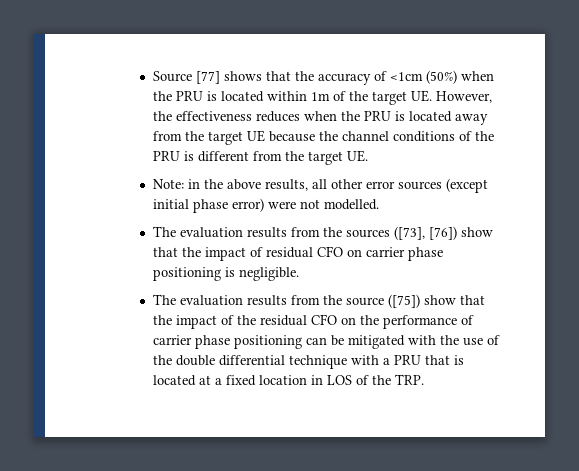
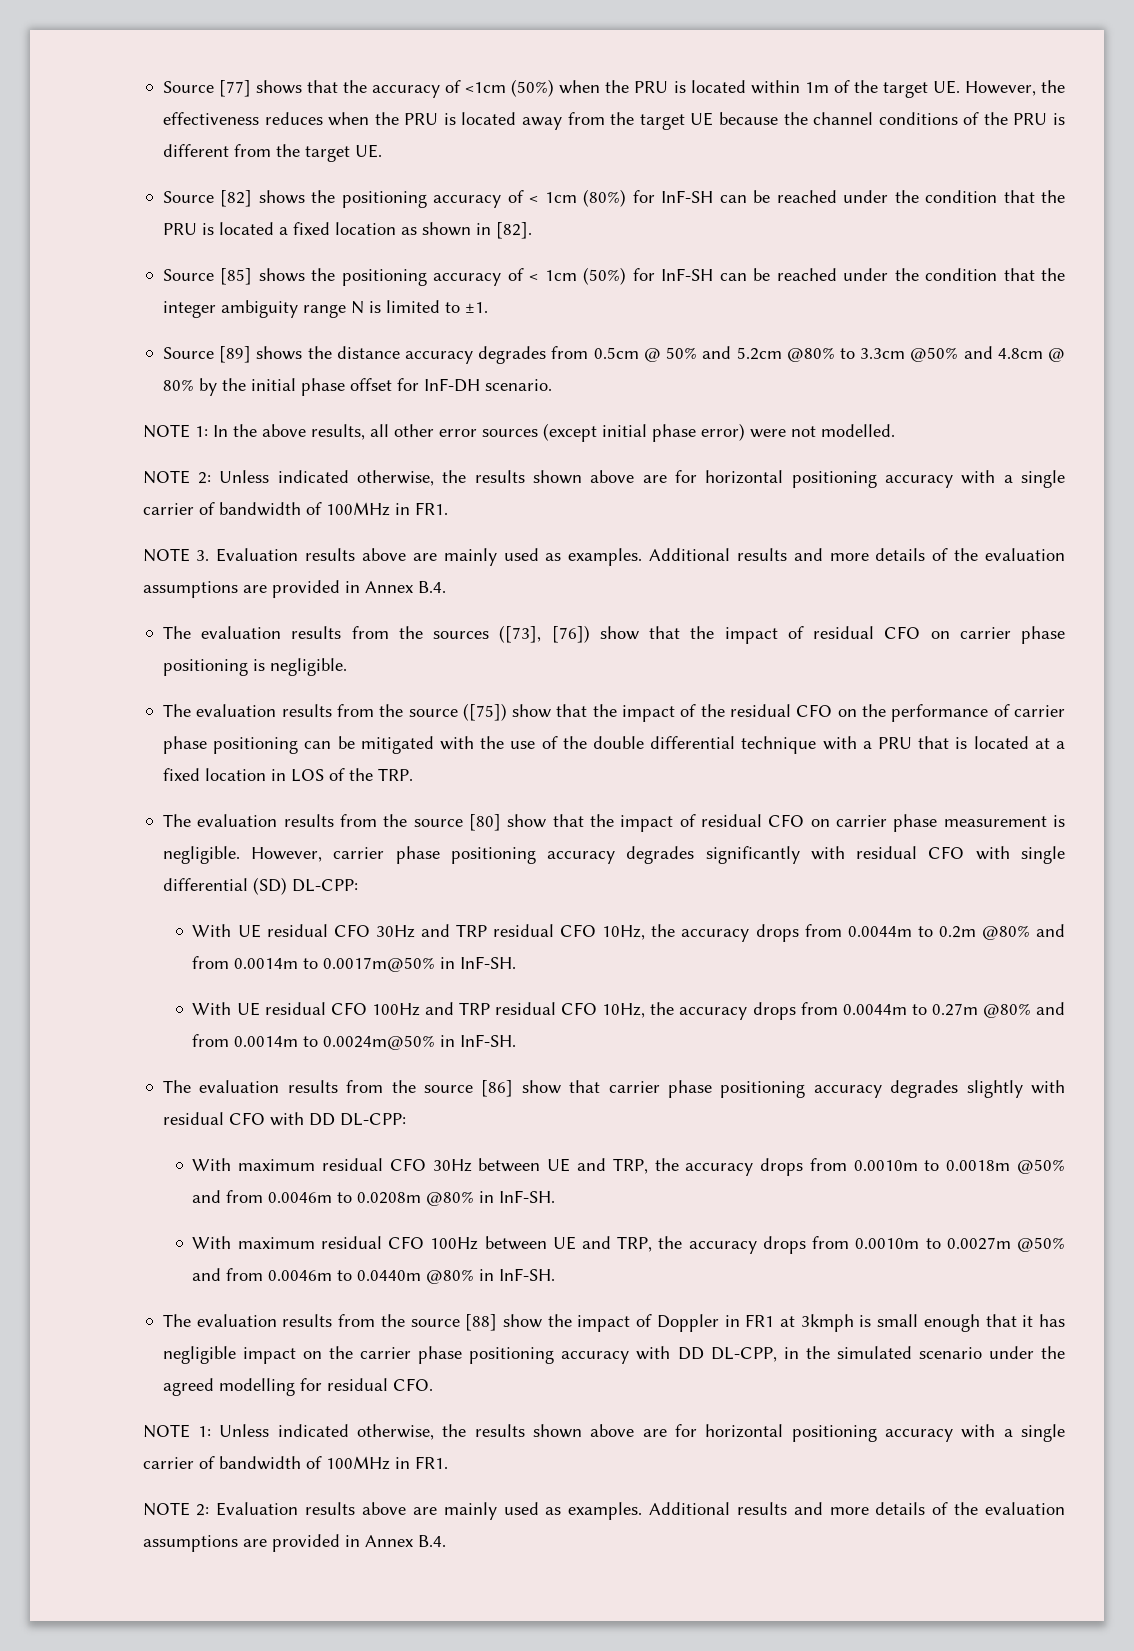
[153,179,201,189] Note: in -> [162,189,1065,208] [162,222,532,239] [162,267,1065,286] [162,300,488,318] [162,346,1066,364] [162,378,552,396] [142,424,228,438] Source [82] shows the positioning accuracy of < 1cm (80%) for InF-SH can be reached under the condition that the PRU is located a fixed location as shown in [82]. // Source [85] shows the positioning accuracy of < 1cm (50%) for InF-SH can be reached under the condition that the integer ambiguity range N is limited to ±1. // Source [89] shows the distance accuracy degrades from 0.5cm @ 50% and 5.2cm @80% to 3.3cm @50% and 4.8cm @ 80% by the initial phase offset for InF-DH scenario. // NOTE 1: In
(380, 204) none -> [142,470,1065,488] [142,502,448,516] [142,548,1066,566] [142,580,446,598] // NOTE 2: Unless indicated otherwise, the results shown above are for horizontal positioning accuracy with a single carrier of bandwidth of 100MHz in FR1. // NOTE 3. Evaluation results above are mainly used as examples. Additional results and more details of the evaluation assumptions are provided in Annex B.4.
(425, 379) none -> [162,814,1066,832] [162,846,1065,864] [162,877,358,895] [192,924,1066,942] [192,956,517,972] [192,1002,1066,1020] [192,1034,517,1050] [162,1080,1065,1098] [162,1112,406,1126] [192,1158,1065,1176] [192,1190,556,1206] [192,1236,1065,1254] [192,1268,556,1284] [162,1314,1066,1332] [162,1346,1065,1364] [162,1378,433,1396] [142,1424,1065,1442] [142,1456,448,1470] [142,1502,1066,1520] [142,1534,446,1552] // The evaluation results from the source [80] show that the impact of residual CFO on carrier phase measurement is negligible. However, carrier phase positioning accuracy degrades significantly with residual CFO with single differential (SD) DL-CPP: // With UE residual CFO 30Hz and TRP residual CFO 10Hz, the accuracy drops from 0.0044m to 0.2m @80% and from 0.0014m to 0.0017m@50% in InF-SH. // With UE residual CFO 100Hz and TRP residual CFO 10Hz, the accuracy drops from 0.0044m to 0.27m @80% and from 0.0014m to 0.0024m@50% in InF-SH. // The evaluation results from the source [86] show that carrier phase positioning accuracy degrades slightly with residual CFO with DD DL-CPP: // With maximum residual CFO 30Hz between UE and TRP, the accuracy drops from 0.0010m to 0.0018m @50% and from 0.0046m to 0.0208m @80% in InF-SH. // With maximum residual CFO 100Hz between UE and TRP, the accuracy drops from 0.0010m to 0.0027m @50% and from 0.0046m to 0.0440m @80% in InF-SH. // The evaluation results from the source [88] show the impact of Doppler in FR1 at 3kmph is small enough that it has negligible impact on the carrier phase positioning accuracy with DD DL-CPP, in the simulated scenario under the agreed modelling for residual CFO. // NOTE 1: Unless indicated otherwise, the results shown above are for horizontal positioning accuracy with a single carrier of bandwidth of 100MHz in FR1. // NOTE 2: Evaluation results above are mainly used as examples. Additional results and more details of the evaluation assumptions are provided in Annex B.4.

